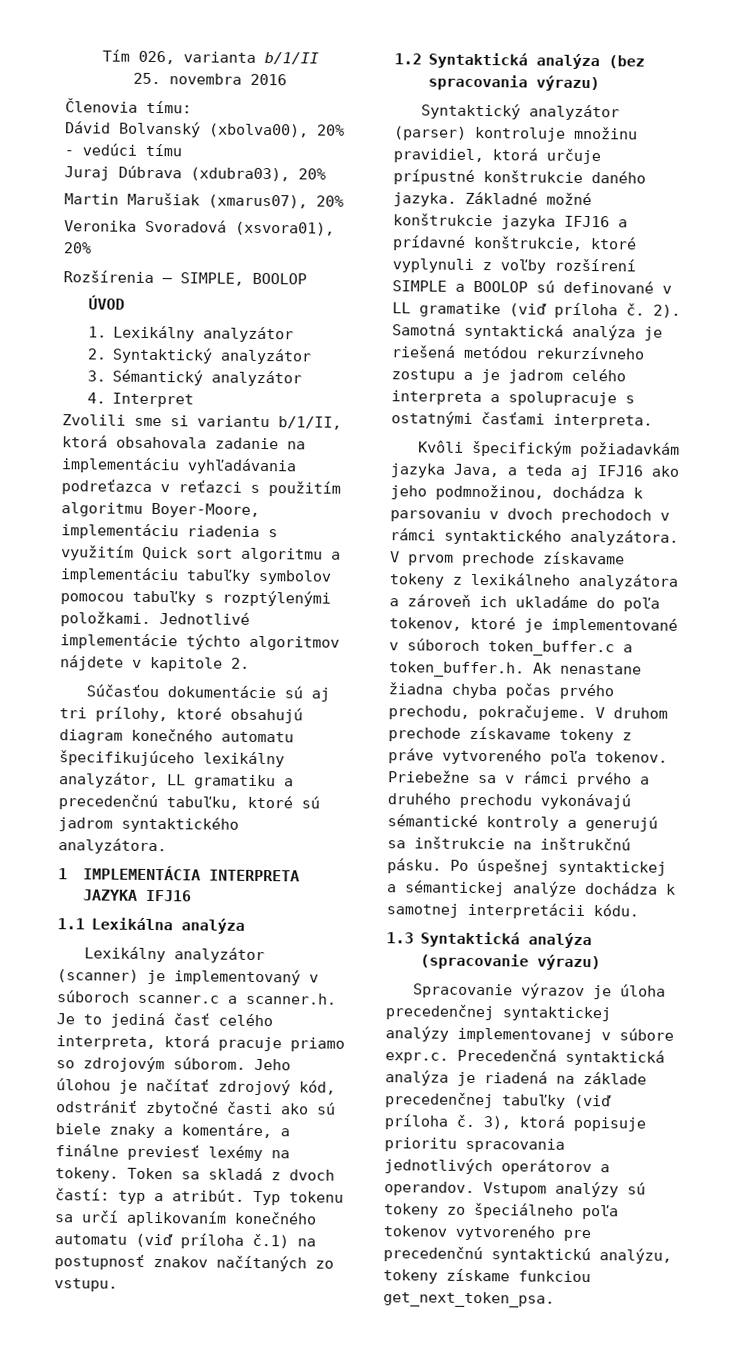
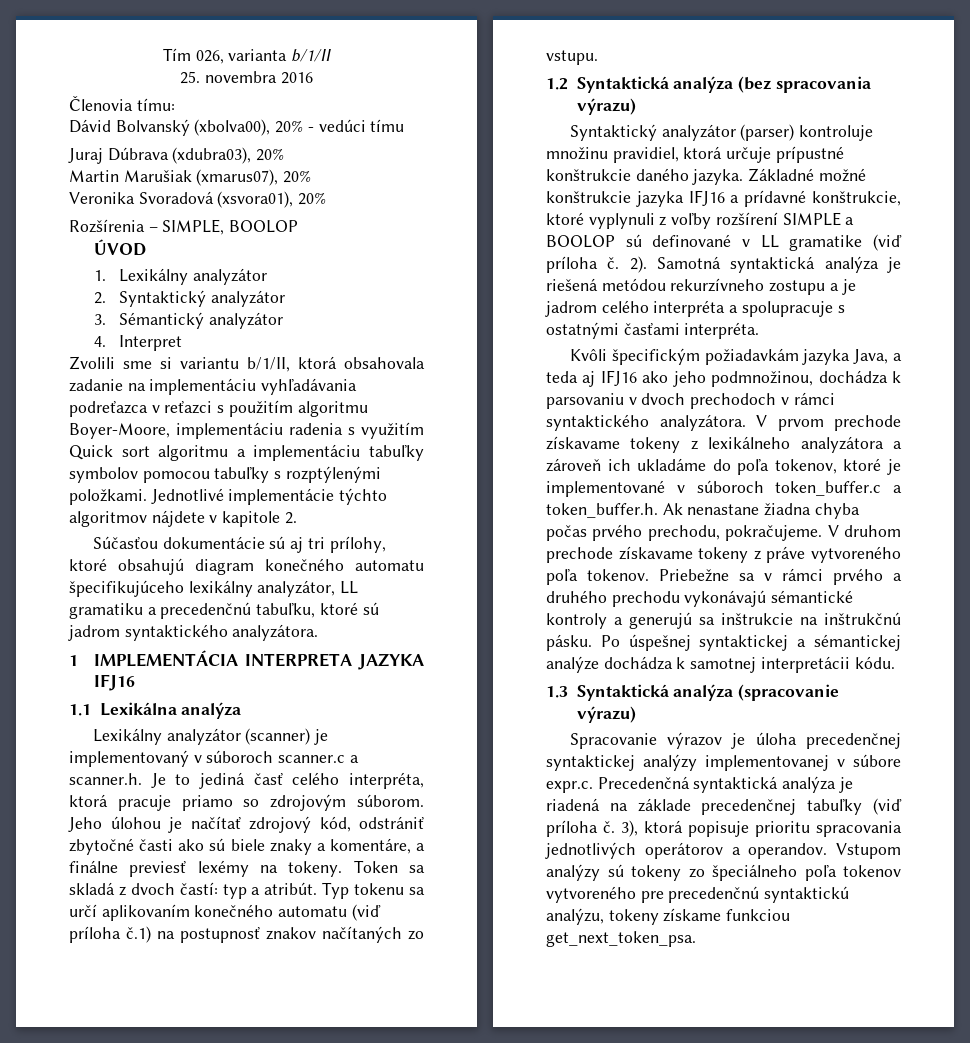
[187,525,260,537] riadenia -> [289,423,343,435] radenia
[56,1035,156,1051] interpreta, -> [348,772,424,789] interpréta,
[391,390,482,406] interpreta -> [653,300,726,317] interpréta
[553,413,653,429] interpreta. -> [684,322,760,339] interpréta.

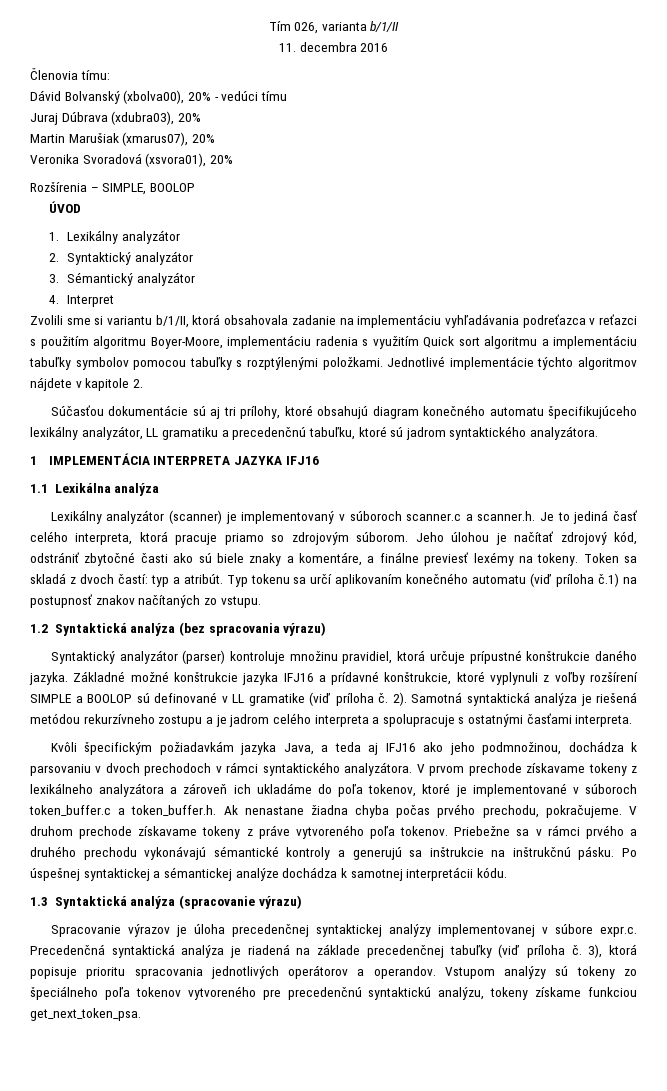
[180,71,277,84] 25. novembra -> [278,42,357,52] 11. decembra
[348,772,424,789] interpréta, -> [75,533,133,545] interpreta,
[653,300,726,317] interpréta -> [314,715,369,727] interpreta
[684,322,760,339] interpréta. -> [575,715,633,727] interpreta.

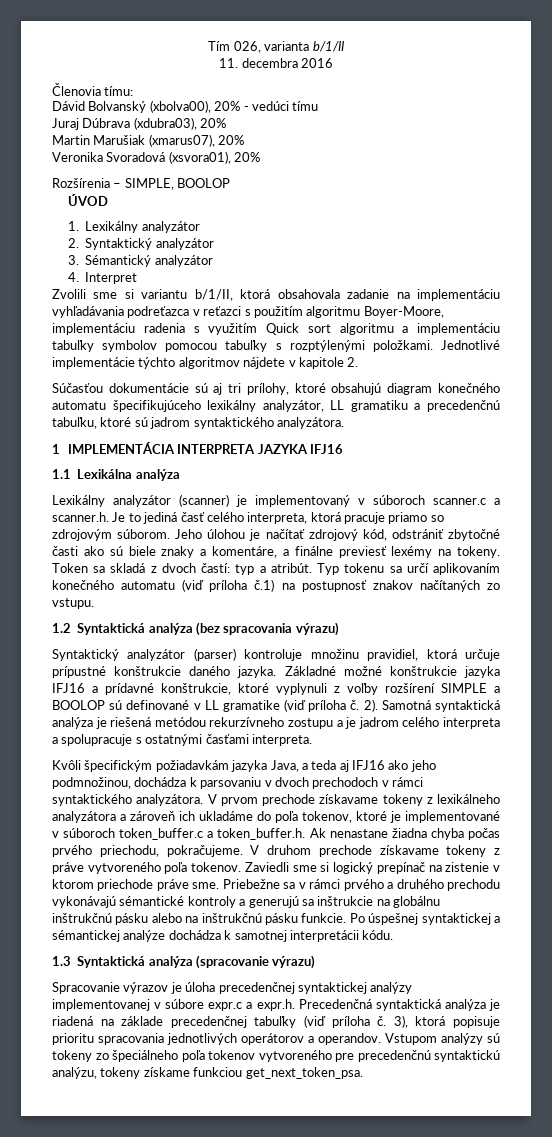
[482,805,539,818] prechodu, -> [99,845,159,857] priechodu,
(449, 831) none -> [244,862,501,874] [52,879,220,891] Zaviedli sme si logický prepínač na zistenie v ktorom priechode práve sme.
[512,846,615,860] inštrukčnú pásku. -> [393,896,440,908] [52,913,347,925] globálnu inštrukčnú pásku alebo na inštrukčnú pásku funkcie.
[600,926,637,937] expr.c. -> [208,999,295,1011] expr.c a expr.h.

